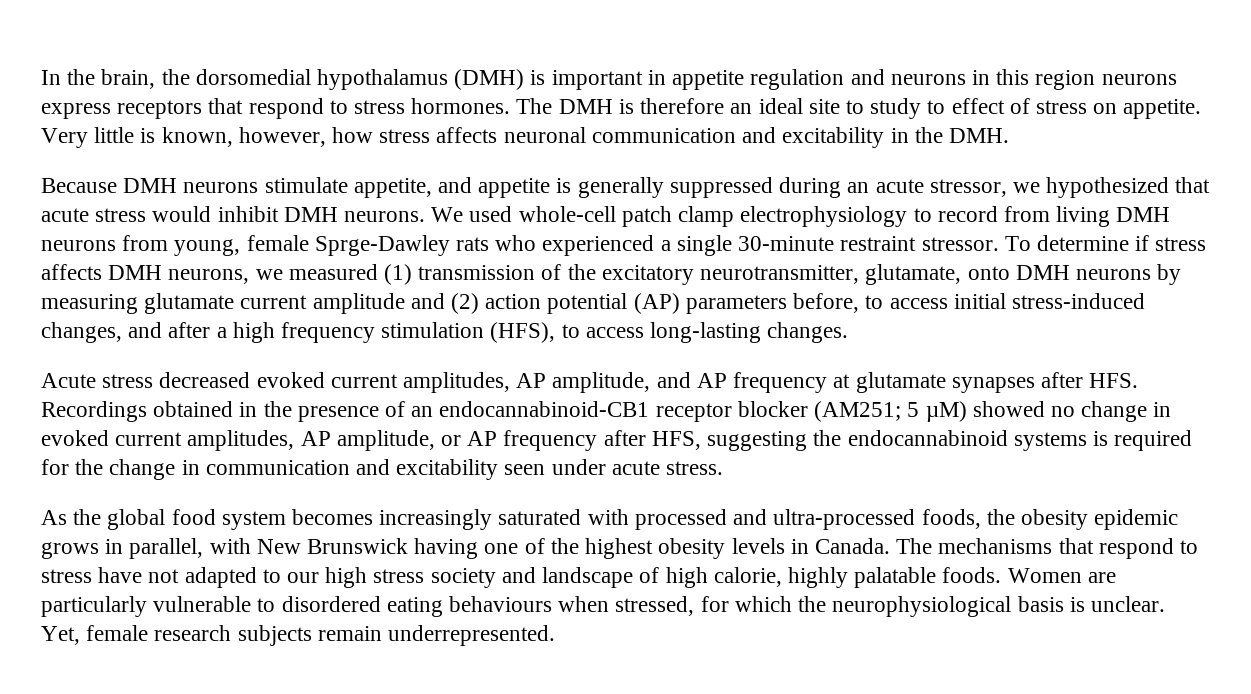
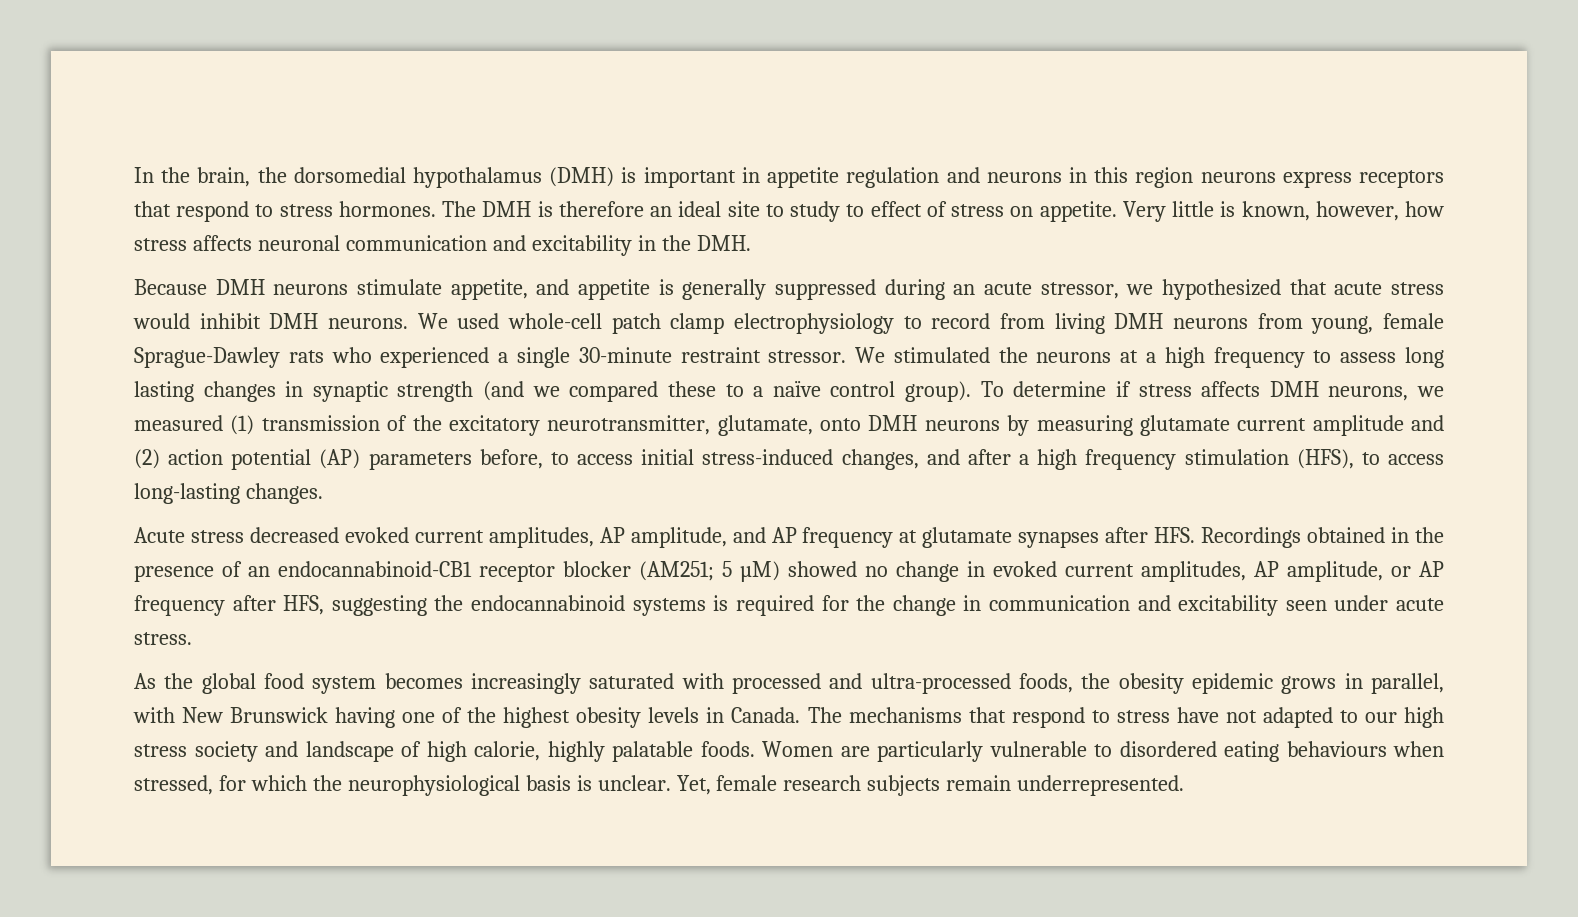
[314,235,450,256] Sprge-Dawley -> [134,347,280,368] Sprague-Dawley
(999, 244) none -> [855,347,1445,368] [134,381,972,402] We stimulated the neurons at a high frequency to assess long lasting changes in synaptic strength (and we compared these to a naïve control group).

